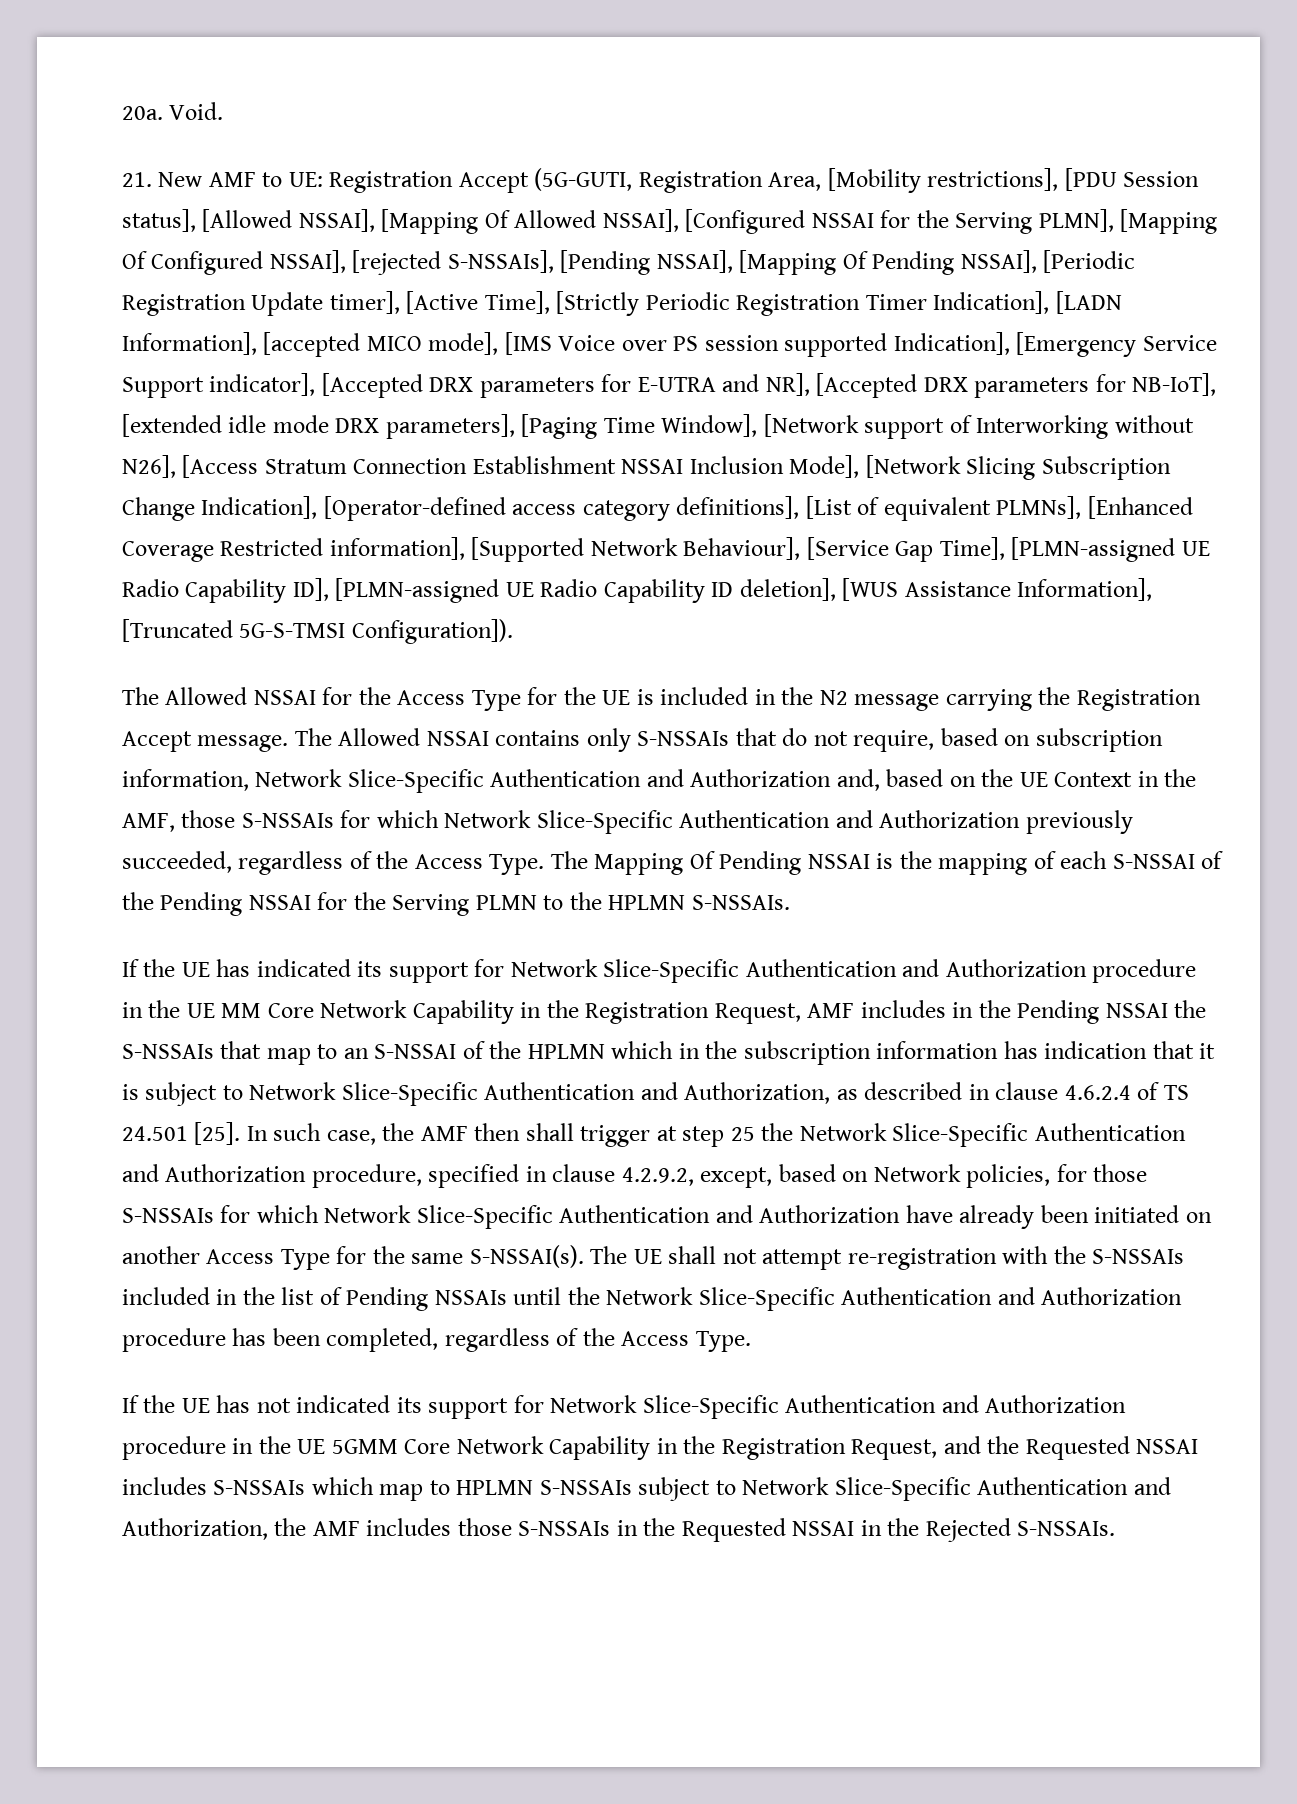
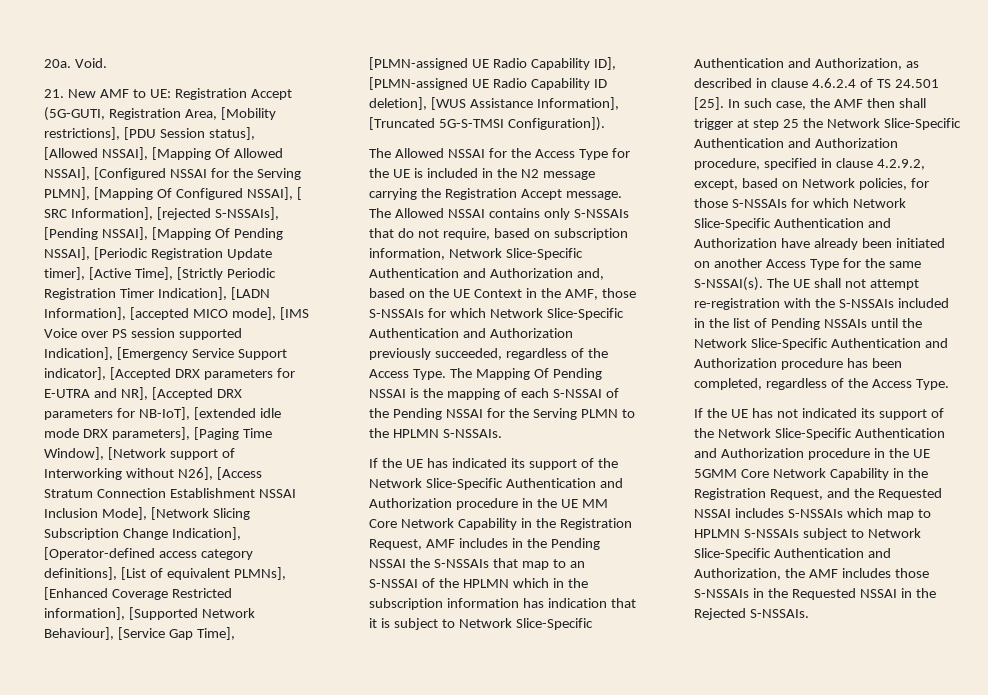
(346, 261) none -> [297,187,303,200] [44,207,154,220] [ SRC Information],
[474,959,505,977] for -> [580,458,618,468] of the
[513,1395,544,1413] for -> [930,408,944,418] [694,428,715,438] of the

